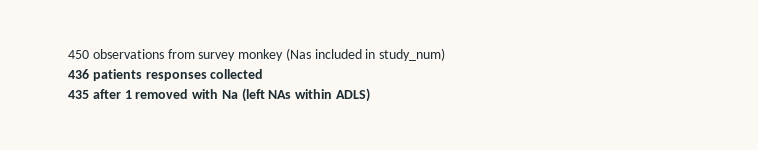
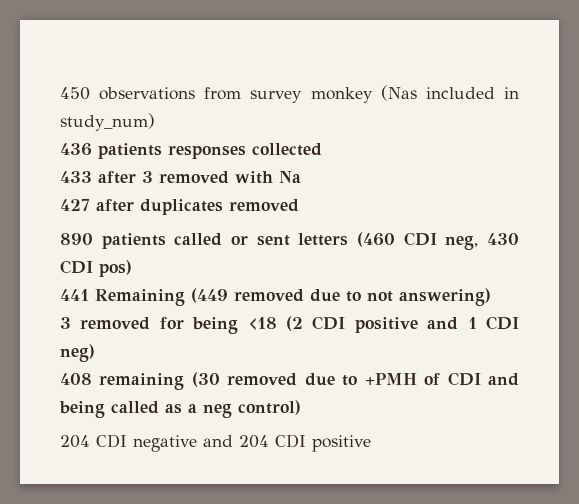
[68,89,132,99] 435 after 1 -> [60,171,153,184] 433 after 3
[241,88,371,102] (left NAs within ADLS) -> [60,199,299,215] [60,232,519,250] [60,260,132,277] [60,288,491,306] [60,316,519,334] [60,344,95,362] [60,372,520,390] [59,400,301,418] [60,434,371,452] // 427 after duplicates removed // 890 patients called or sent letters (460 CDI neg, 430 CDI pos) // 441 Remaining (449 removed due to not answering) // 3 removed for being <18 (2 CDI positive and 1 CDI neg) // 408 remaining (30 removed due to +PMH of CDI and being called as a neg control) // 204 CDI negative and 204 CDI positive

